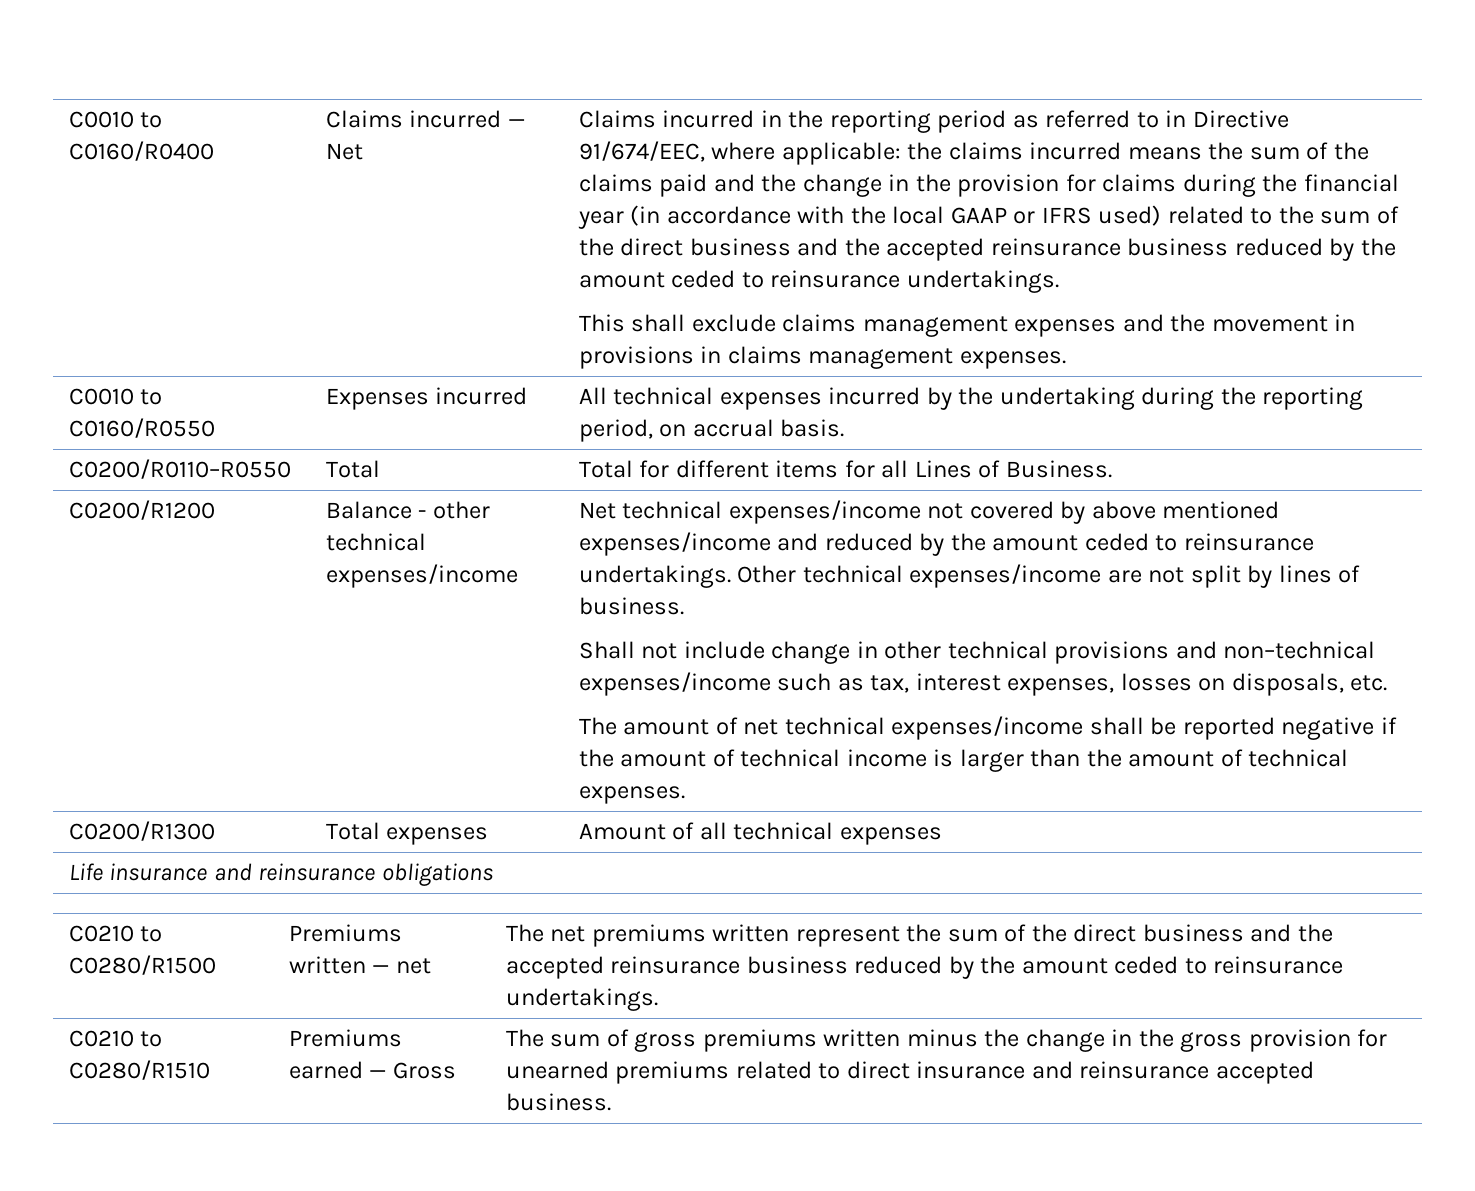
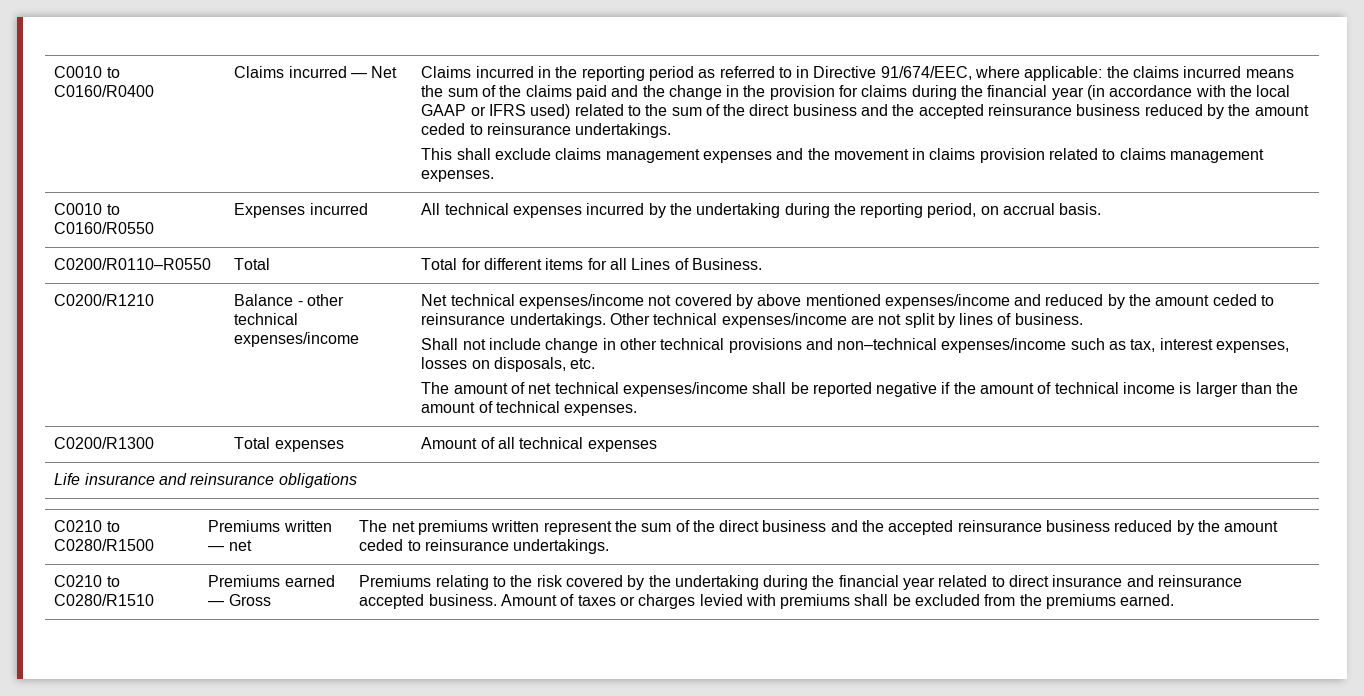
[578,346,722,369] provisions in -> [929,148,1116,163] claims provision related to
[68,500,215,520] C0200/R1200 -> [54,294,155,306] C0200/R1210
[505,1029,1388,1052] [505,1061,730,1084] The sum of gross premiums written minus the change in the gross provision for unearned premiums -> [359,575,936,590] Premiums relating to the risk covered by the undertaking during the financial year
(611, 1102) none -> [500,594,1175,609] Amount of taxes or charges levied with premiums shall be excluded from the premiums earned.

